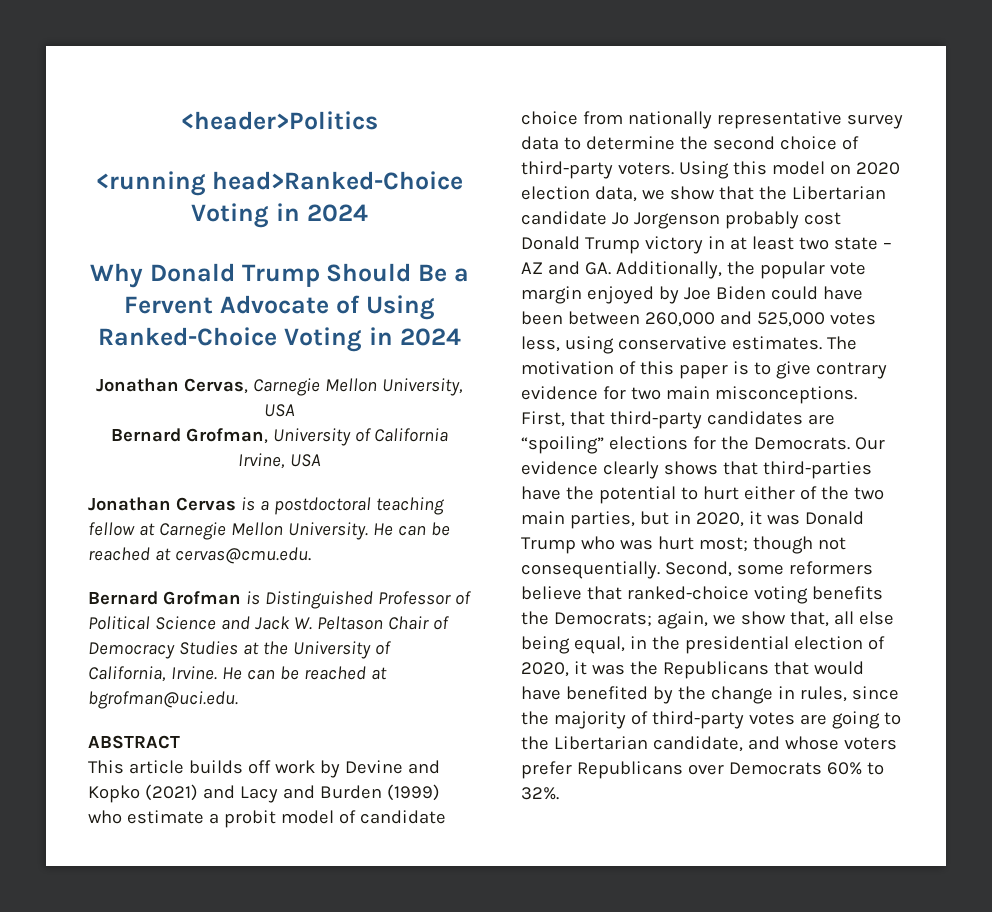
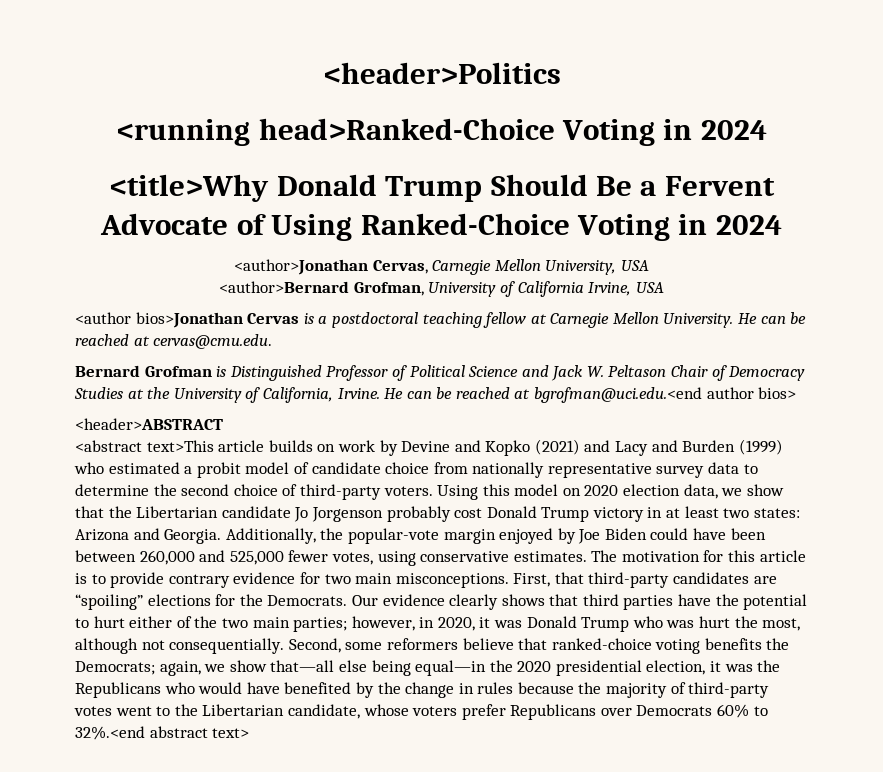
[90,263,144,288] Why -> [109,174,270,202] <title>Why
[96,378,180,392] Jonathan -> [234,259,369,275] <author>Jonathan
[110,428,181,442] Bernard -> [219,281,350,293] <author>Bernard
[88,497,171,511] Jonathan -> [75,312,243,328] <author bios>Jonathan
[88,691,238,709] [88,735,180,749] [88,760,124,774] bgrofman@uci.edu. // ABSTRACT // This -> [534,387,797,403] [75,418,223,430] [75,440,214,452] bgrofman@uci.edu.<end author bios> // <header>ABSTRACT // <abstract text>This
[247,760,271,774] off -> [317,444,336,452] on
[126,810,204,824] estimate -> [108,462,180,474] estimated
[833,237,892,250] [521,261,866,279] state – AZ and GA. Additionally, the popular vote -> [753,508,800,518] [75,528,439,544] states: Arizona and Georgia. Additionally, the popular-vote
[829,312,876,325] [521,336,560,352] votes less, -> [288,550,373,565] fewer votes,
[618,361,728,379] of this paper -> [703,550,806,562] for this article
[775,361,811,379] give -> [110,572,165,588] provide
[762,461,872,479] third-parties -> [582,594,674,610] third parties
[569,511,669,529] parties, but -> [293,616,415,632] parties; however,
[698,536,813,554] most; though -> [734,616,801,631] [75,638,138,654] the most, although
[789,611,894,627] [521,636,885,654] [521,662,569,677] that, all else being equal, in the presidential election of 2020, -> [270,660,706,676] that—all else being equal—in the 2020 presidential election,
[773,661,809,675] that -> [164,682,195,694] who
[799,686,899,702] rules, since -> [477,682,574,694] rules because
[799,711,880,729] are going -> [115,706,152,716] went
[747,736,780,750] and -> (360, 711) none
[521,787,559,800] 32%. -> [75,726,250,740] 32%.<end abstract text>

